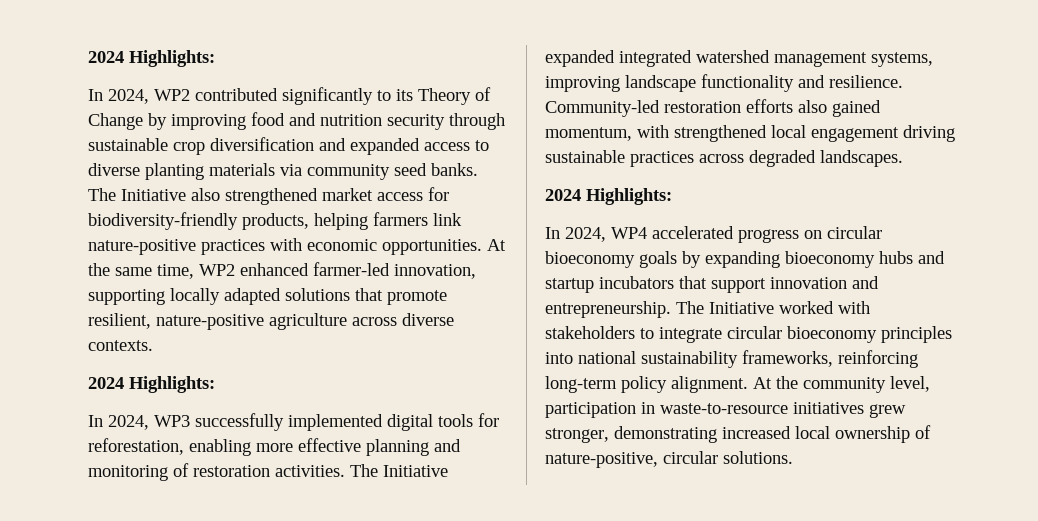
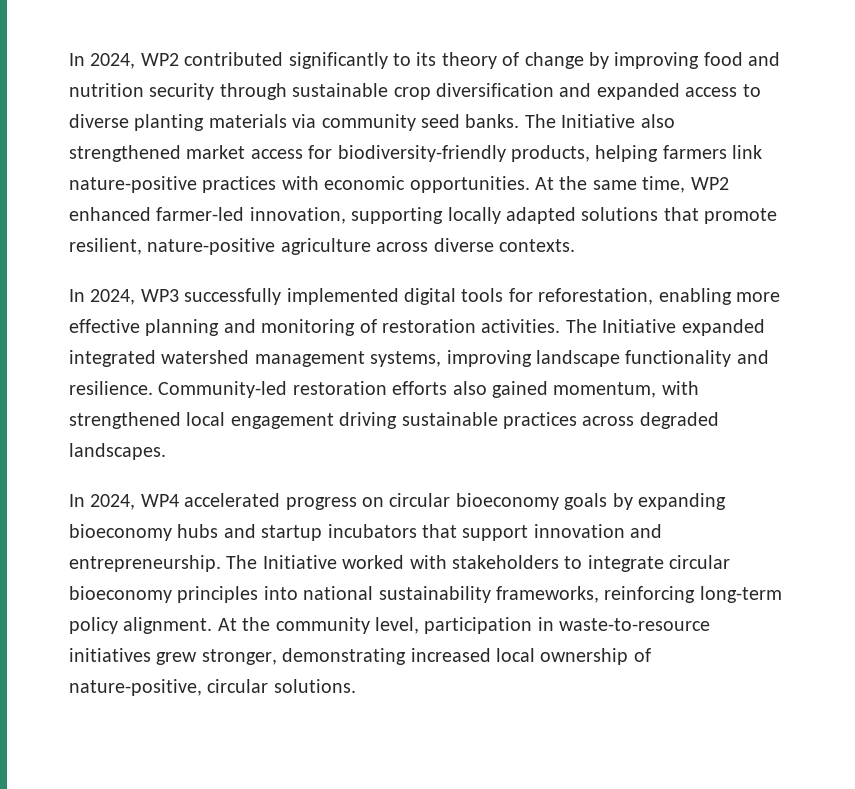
[88,50,215,67] 2024 Highlights: // -> (69, 59) none
[418,87,491,105] [88,113,143,130] Theory of Change -> [441,52,584,69] theory of change
[88,376,215,393] // 2024 Highlights: -> (575, 245) none
[545,188,672,205] // 2024 Highlights: -> (166, 451) none

